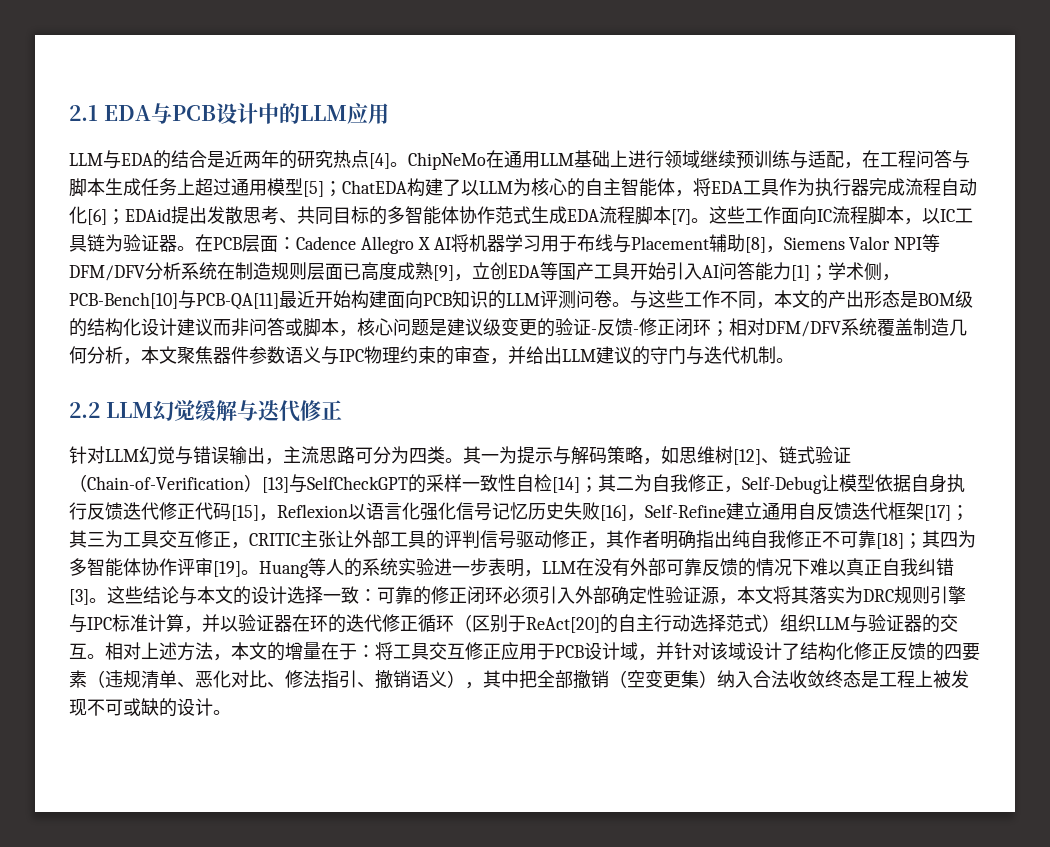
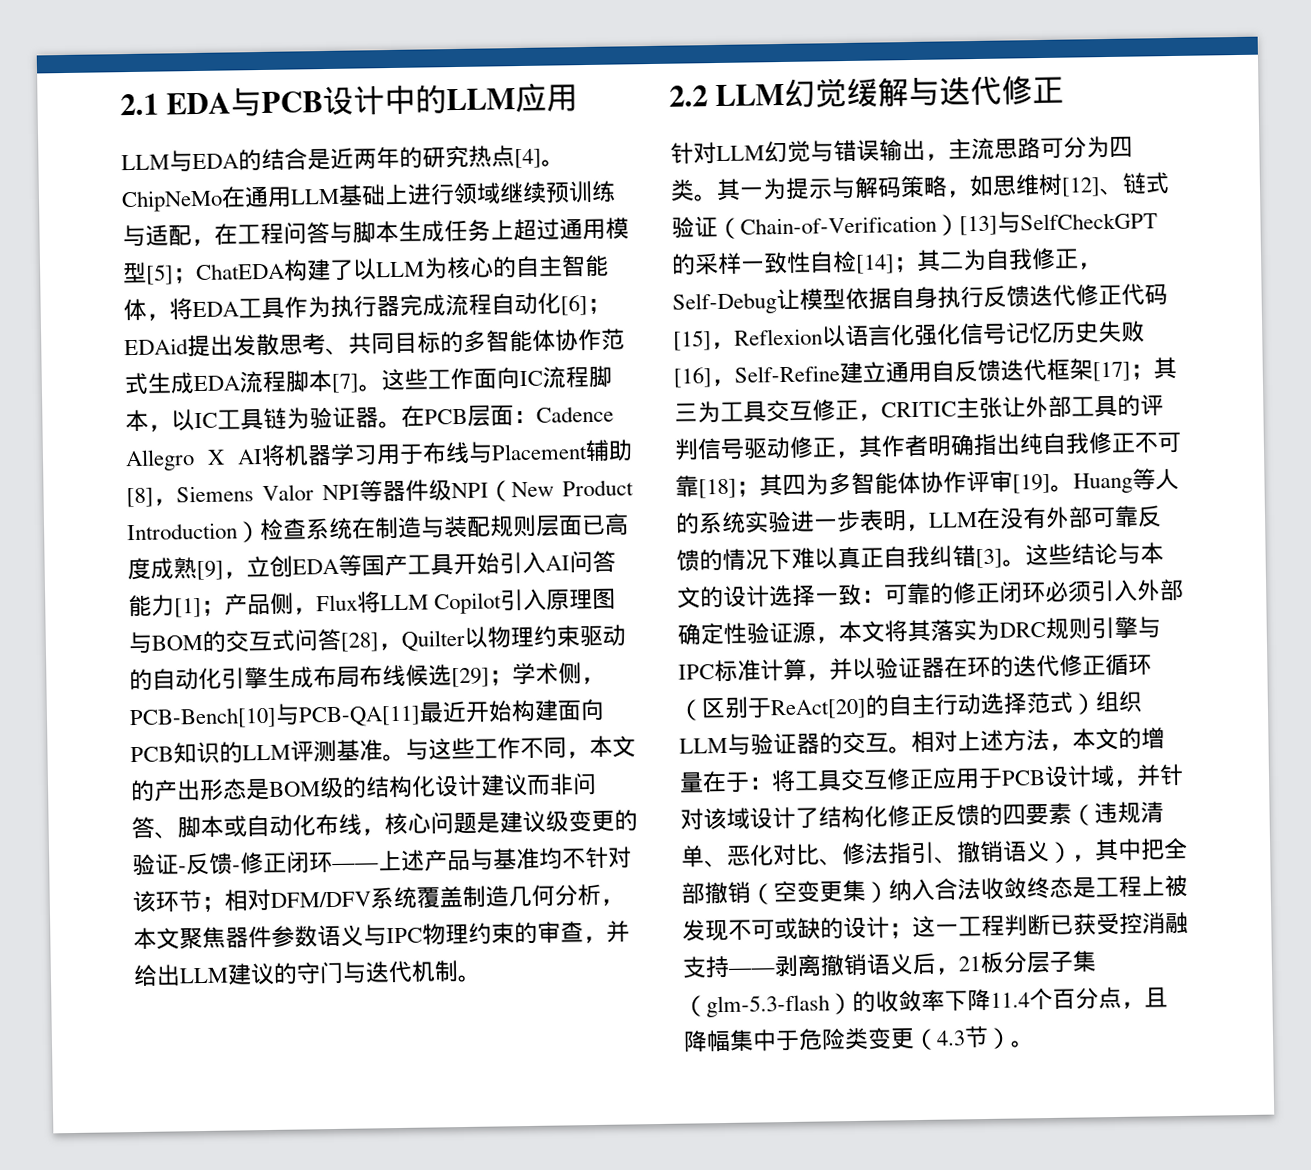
[69,262,181,281] DFM/DFV分析 -> [382,479,634,503] [127,518,307,543] 器件级NPI（New Product Introduction）检查
(271, 271) none -> [420,515,491,539] 与装配
(828, 273) none -> [224,588,617,616] [128,624,626,654] [129,664,513,692] 产品侧，Flux将LLM Copilot引入原理图与BOM的交互式问答[28]，Quilter以物理约束驱动的自动化引擎生成布局布线候选[29]；
[576,290,612,308] 问卷 -> [336,739,383,762] 基准
[285,318,339,337] 或脚本 -> [154,813,362,839] 、脚本或自动化布线
(711, 327) none -> [332,846,632,872] [132,890,202,914] ——上述产品与基准均不针对该环节
(213, 707) none -> [889,911,1189,939] [682,950,1096,979] [683,986,1168,1018] [683,1025,1012,1053] ；这一工程判断已获受控消融支持——剥离撤销语义后，21板分层子集（glm-5.3-flash）的收敛率下降11.4个百分点，且降幅集中于危险类变更（4.3节）

